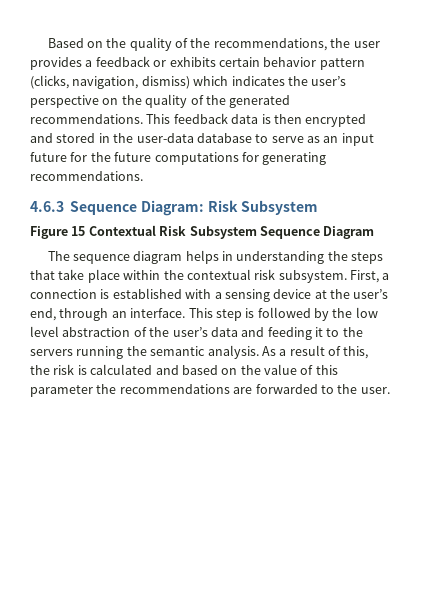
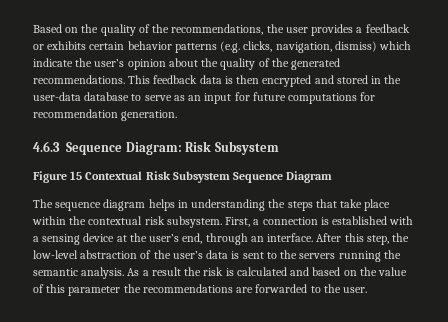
[319,58,365,70] [30,75,69,89] pattern (clicks, -> [174,41,273,53] patterns (e.g. clicks,
[231,76,347,86] [30,95,119,108] indicates the user’s perspective on -> [33,58,198,70] indicate the user’s opinion about
[30,152,111,162] future for the -> [234,92,250,101] for
[262,152,327,165] [30,171,143,181] generating recommendations. -> [33,109,178,121] recommendation generation.
[188,307,378,321] [30,326,59,337] This step is followed by the low level -> [316,233,410,245] [33,250,78,259] After this step, the low-level
[241,327,323,340] and feeding it -> [231,251,264,259] is sent
[328,346,369,359] of this, -> (181, 271) none

